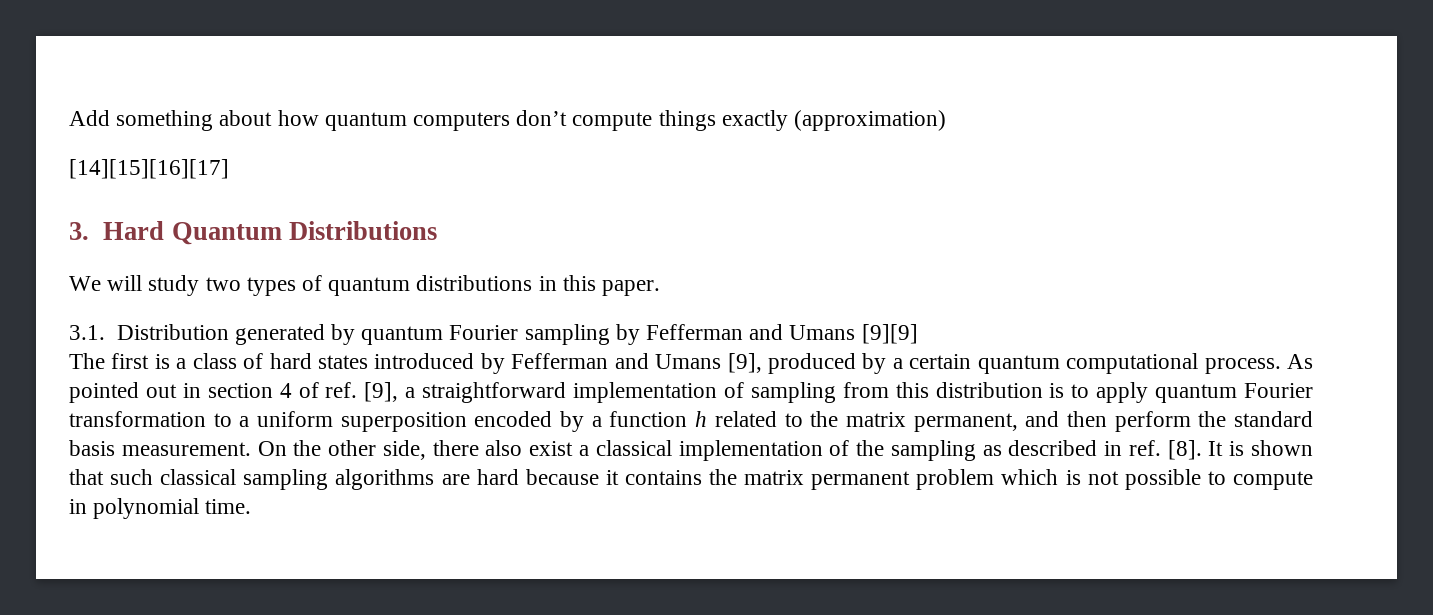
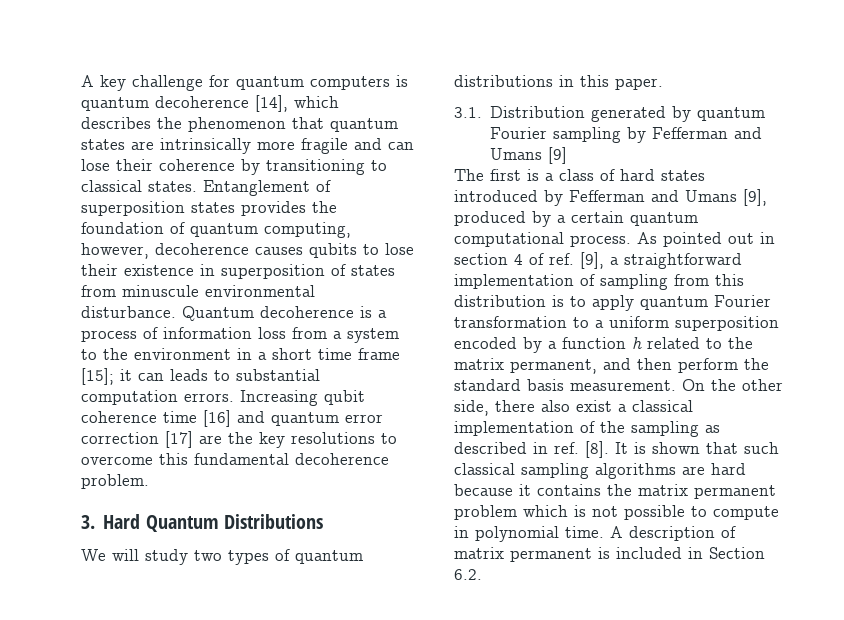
[69,110,947,131] [69,159,229,179] Add something about how quantum computers don’t compute things exactly (approximation) // [14][15][16][17] -> [81,75,408,91] [81,95,339,112] [81,117,398,132] [81,138,414,154] [81,159,387,175] [81,180,331,196] [81,201,337,216] [81,222,351,238] [81,243,414,259] [81,264,395,279] [81,285,315,297] [81,306,387,321] [81,327,399,343] [81,348,400,360] [81,368,320,385] [81,390,365,406] [81,410,383,427] [81,431,397,448] [81,453,389,465] [81,474,149,489] A key challenge for quantum computers is quantum decoherence [14], which describes the phenomenon that quantum states are intrinsically more fragile and can lose their coherence by transitioning to classical states. Entanglement of superposition states provides the foundation of quantum computing, however, decoherence causes qubits to lose their existence in superposition of states from minuscule environmental disturbance. Quantum decoherence is a process of information loss from a system to the environment in a short time frame [15]; it can leads to substantial computation errors. Increasing qubit coherence time [16] and quantum error correction [17] are the key resolutions to overcome this fundamental decoherence problem.
[861,324,918,344] [9][9] -> [548,147,568,164] [9]
(252, 506) none -> [610,526,736,541] [454,547,765,562] [454,569,482,580] A description of matrix permanent is included in Section 6.2.

